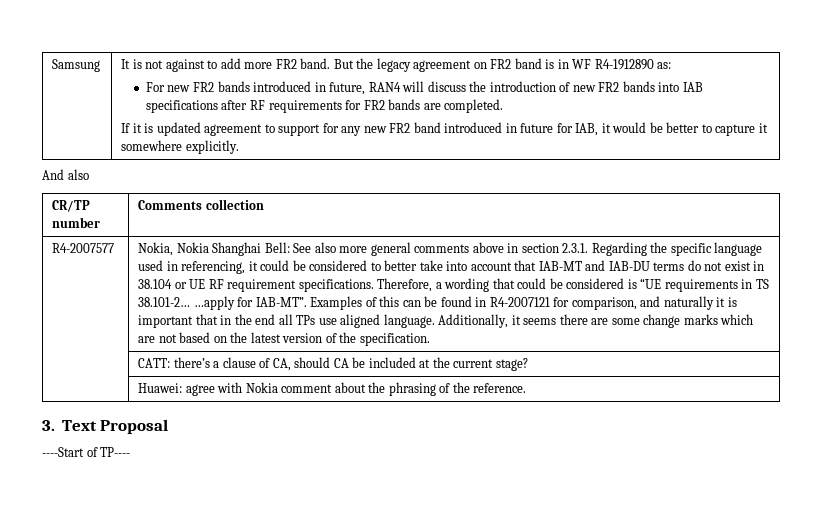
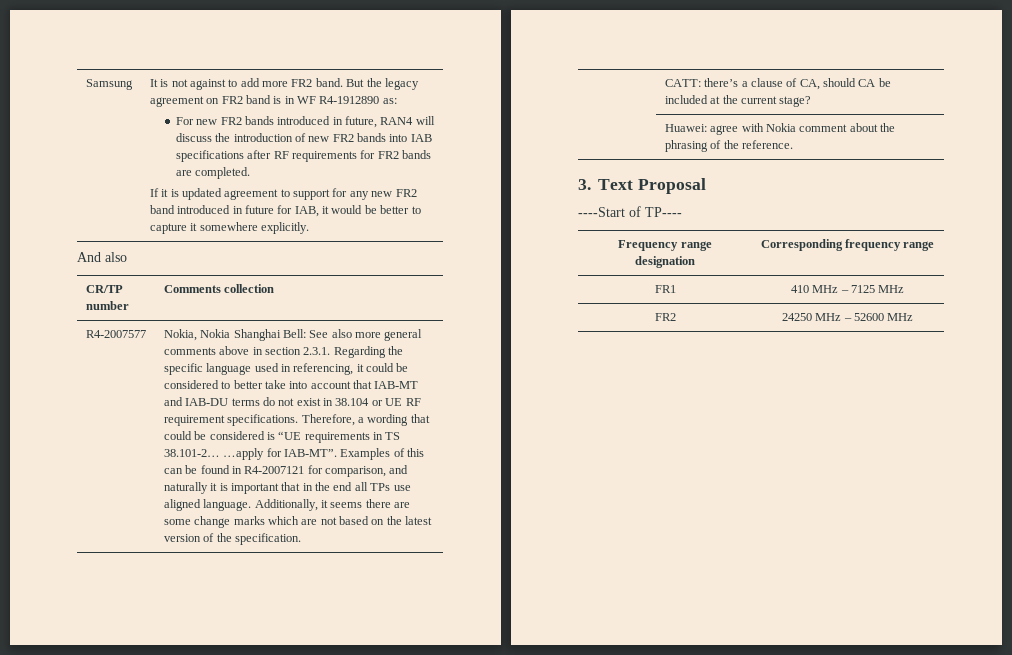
(131, 452) none -> [618,240,712,251] [635,256,695,268] [760,239,935,251] [654,285,676,293] [790,285,905,293] [654,313,676,321] [781,313,914,321] // Frequency range designation | Corresponding frequency range // FR1 | 410 MHz – 7125 MHz // FR2 | 24250 MHz – 52600 MHz

